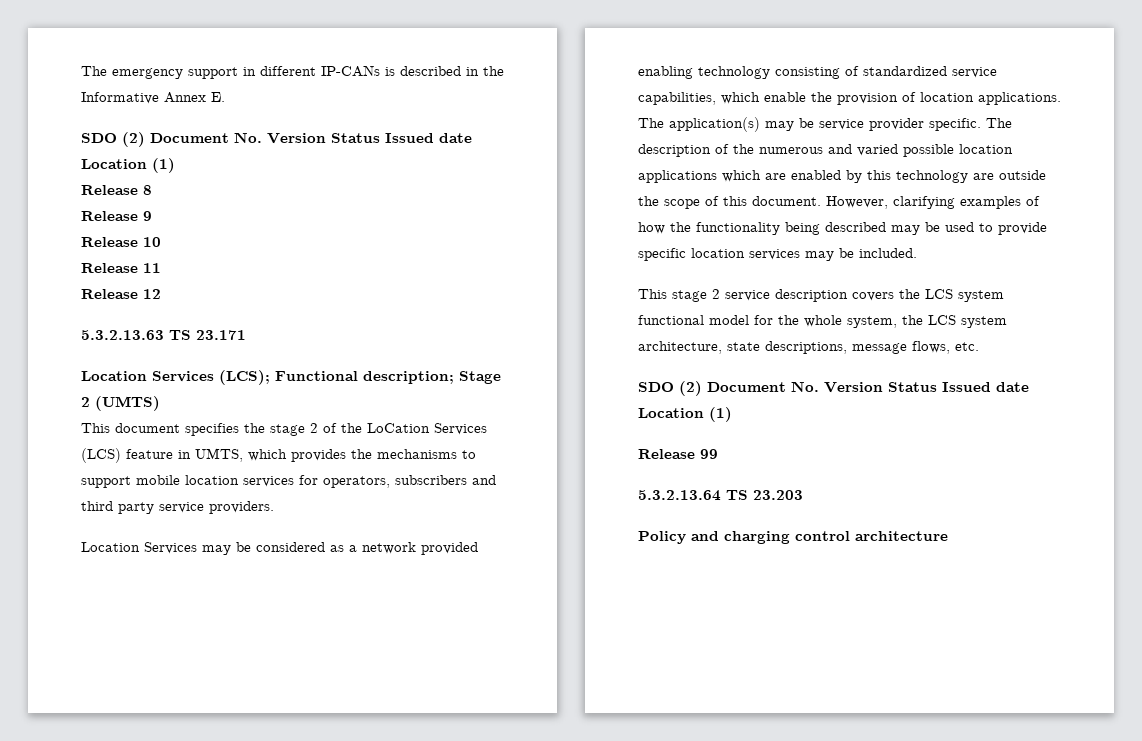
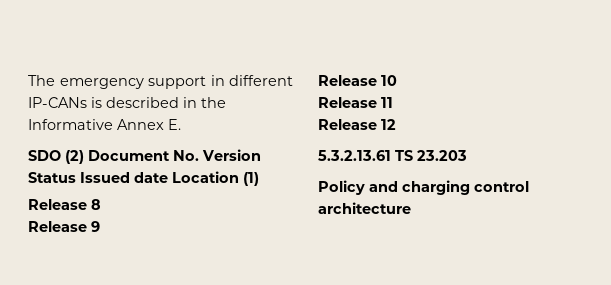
[81,330,246,340] [81,370,501,385] [81,396,160,411] [81,423,487,436] [81,448,476,463] [81,475,496,488] [81,501,274,514] [81,542,478,555] [638,66,997,79] [638,92,1061,105] [638,117,1012,132] [638,144,1013,157] [638,170,1046,183] [638,196,1040,209] [638,222,1047,235] [638,248,917,261] [638,289,1004,302] [638,315,1007,328] [638,341,979,354] [638,381,1029,396] [638,407,732,422] [638,449,718,459] [638,490,721,501] 5.3.2.13.63 TS 23.171 // Location Services (LCS); Functional description; Stage 2 (UMTS) // This document specifies the stage 2 of the LoCation Services (LCS) feature in UMTS, which provides the mechanisms to support mobile location services for operators, subscribers and third party service providers. // Location Services may be considered as a network provided enabling technology consisting of standardized service capabilities, which enable the provision of location applications. The application(s) may be service provider specific. The description of the numerous and varied possible location applications which are enabled by this technology are outside the scope of this document. However, clarifying examples of how the functionality being described may be used to provide specific location services may be included. // This stage 2 service description covers the LCS system functional model for the whole system, the LCS system architecture, state descriptions, message flows, etc. // SDO (2) Document No. Version Status Issued date Location (1) // Release 99 // 5.3.2.13.64 -> [318,150,391,161] 5.3.2.13.61

